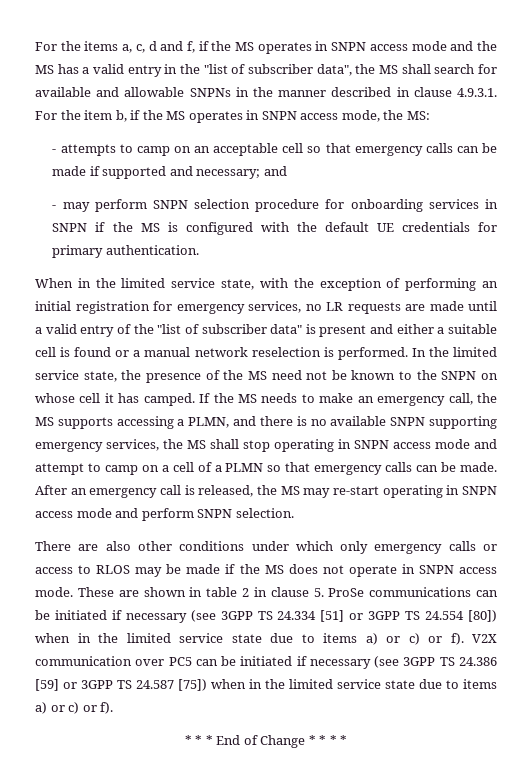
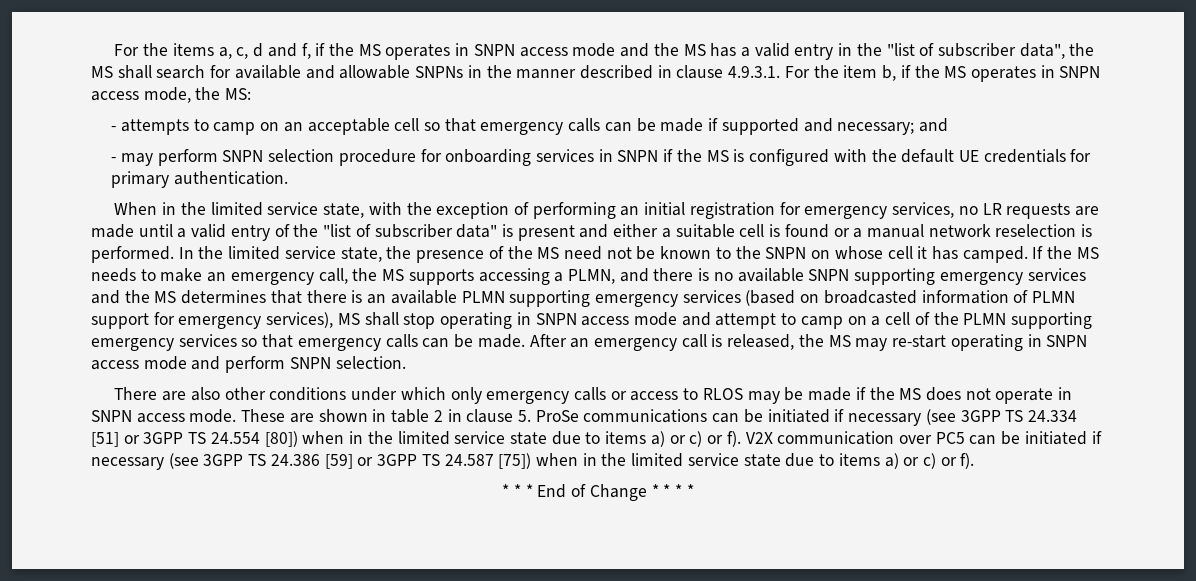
[106,439,183,451] services, the -> [1027,268,1086,281] [91,290,1076,307] [91,312,334,329] services and the MS determines that there is an available PLMN supporting emergency services (based on broadcasted information of PLMN support for emergency services),
[214,463,264,472] a PLMN -> [933,312,1092,329] [91,334,237,351] the PLMN supporting emergency services

